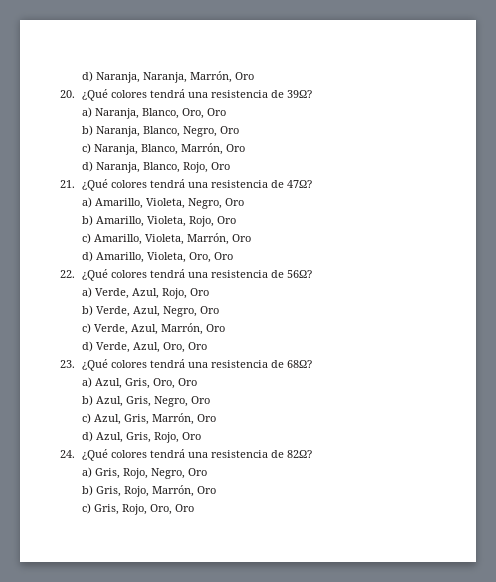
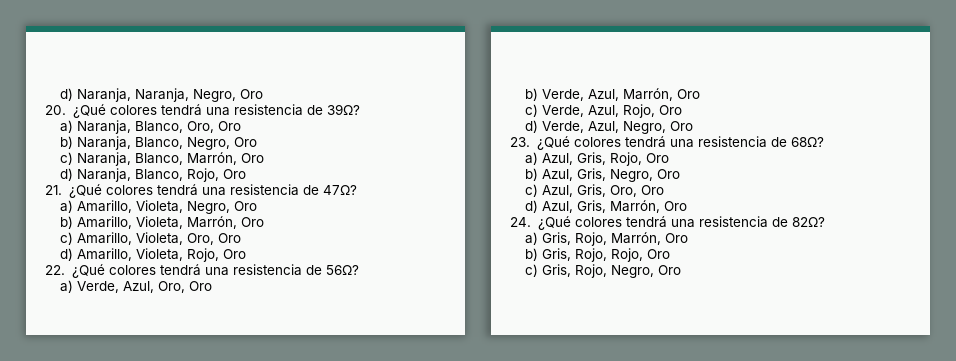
[189,71,232,83] Marrón, -> [193,89,237,102] Negro,
[188,216,214,227] Rojo, -> [187,216,238,229] Marrón,
[186,233,229,245] Marrón, -> [187,233,215,245] Oro,
[188,252,211,263] Oro, -> [187,248,220,262] Rojo,
[161,288,187,299] Rojo, -> [158,281,186,293] Oro,
[162,306,197,317] Negro, -> [623,88,674,101] Marrón,
[160,323,203,335] Marrón, -> [623,104,656,118] Rojo,
[162,342,185,353] Oro, -> [623,121,667,134] Negro,
[152,378,175,389] Oro, -> [610,152,643,166] Rojo,
[151,413,194,425] Marrón, -> [610,185,638,197] Oro,
[153,432,179,443] Rojo, -> [610,200,661,213] Marrón,
[150,468,185,479] Negro, -> [611,232,662,245] Marrón,
[151,485,194,497] Marrón, -> [611,248,644,262] Rojo,
[149,504,172,515] Oro, -> [611,265,655,278] Negro,

